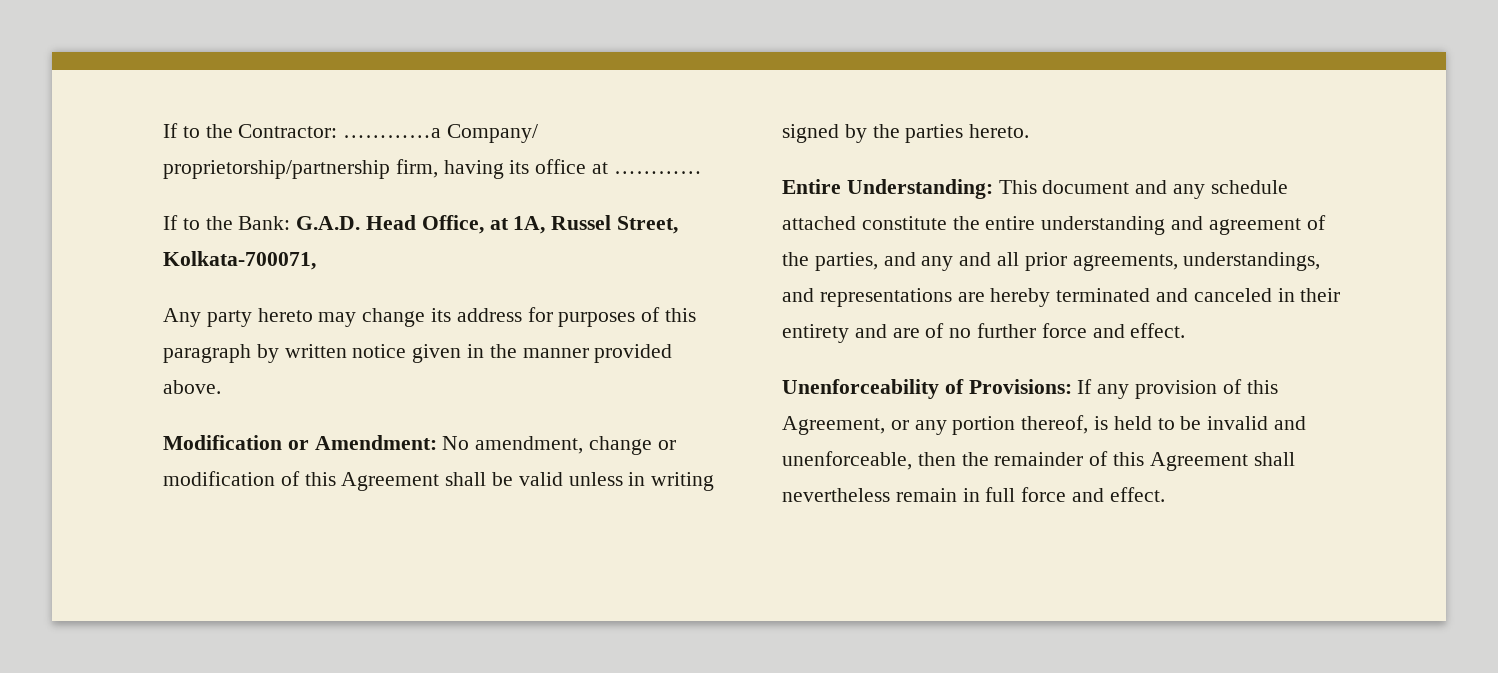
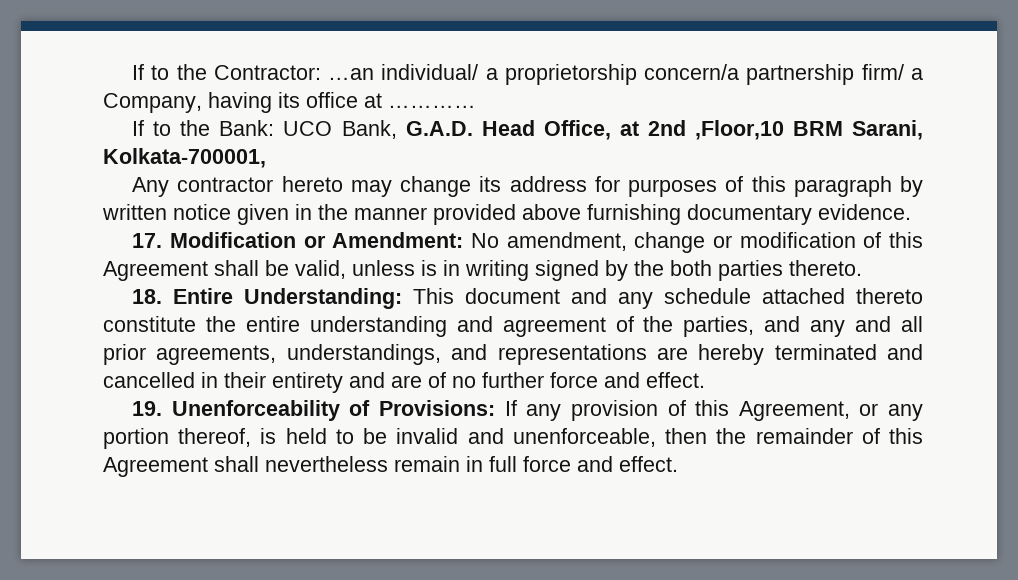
[343,124,539,143] [163,159,438,179] …………a Company/ proprietorship/partnership firm, -> [328,64,924,85] [103,93,202,113] …an individual/ a proprietorship concern/a partnership firm/ a Company,
(291, 223) none -> [283,120,397,139] UCO Bank,
[513,215,679,234] [163,251,316,270] 1A, Russel Street, Kolkata-700071, -> [647,120,923,140] [103,148,266,168] 2nd ,Floor,10 BRM Sarani, Kolkata-700001,
[206,310,252,327] party -> [177,177,274,192] contractor
[163,380,221,394] above. // -> [522,204,911,225] [132,233,163,248] above furnishing documentary evidence. // 17.
[518,472,623,486] valid unless -> [295,260,437,279] valid, unless is
[905,124,1030,143] parties hereto. // -> [670,260,862,281] [132,289,163,304] both parties thereto. // 18.
(856, 223) none -> [855,288,923,304] thereto
[1193,288,1272,302] canceled -> [103,372,195,388] cancelled
(1186, 330) none -> [132,401,163,416] 19.

